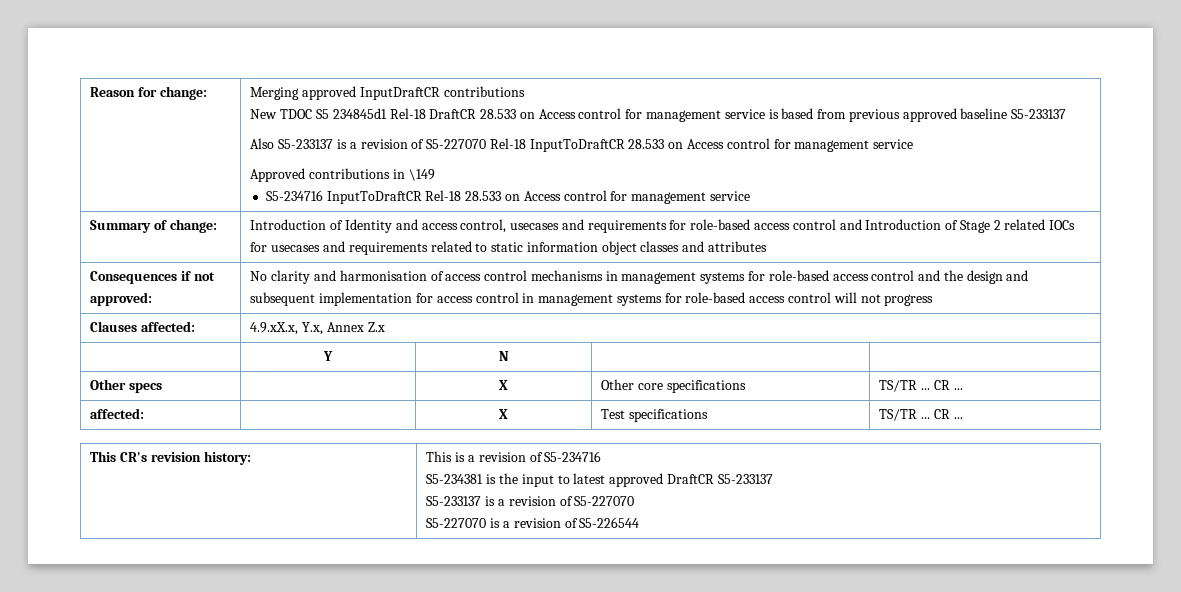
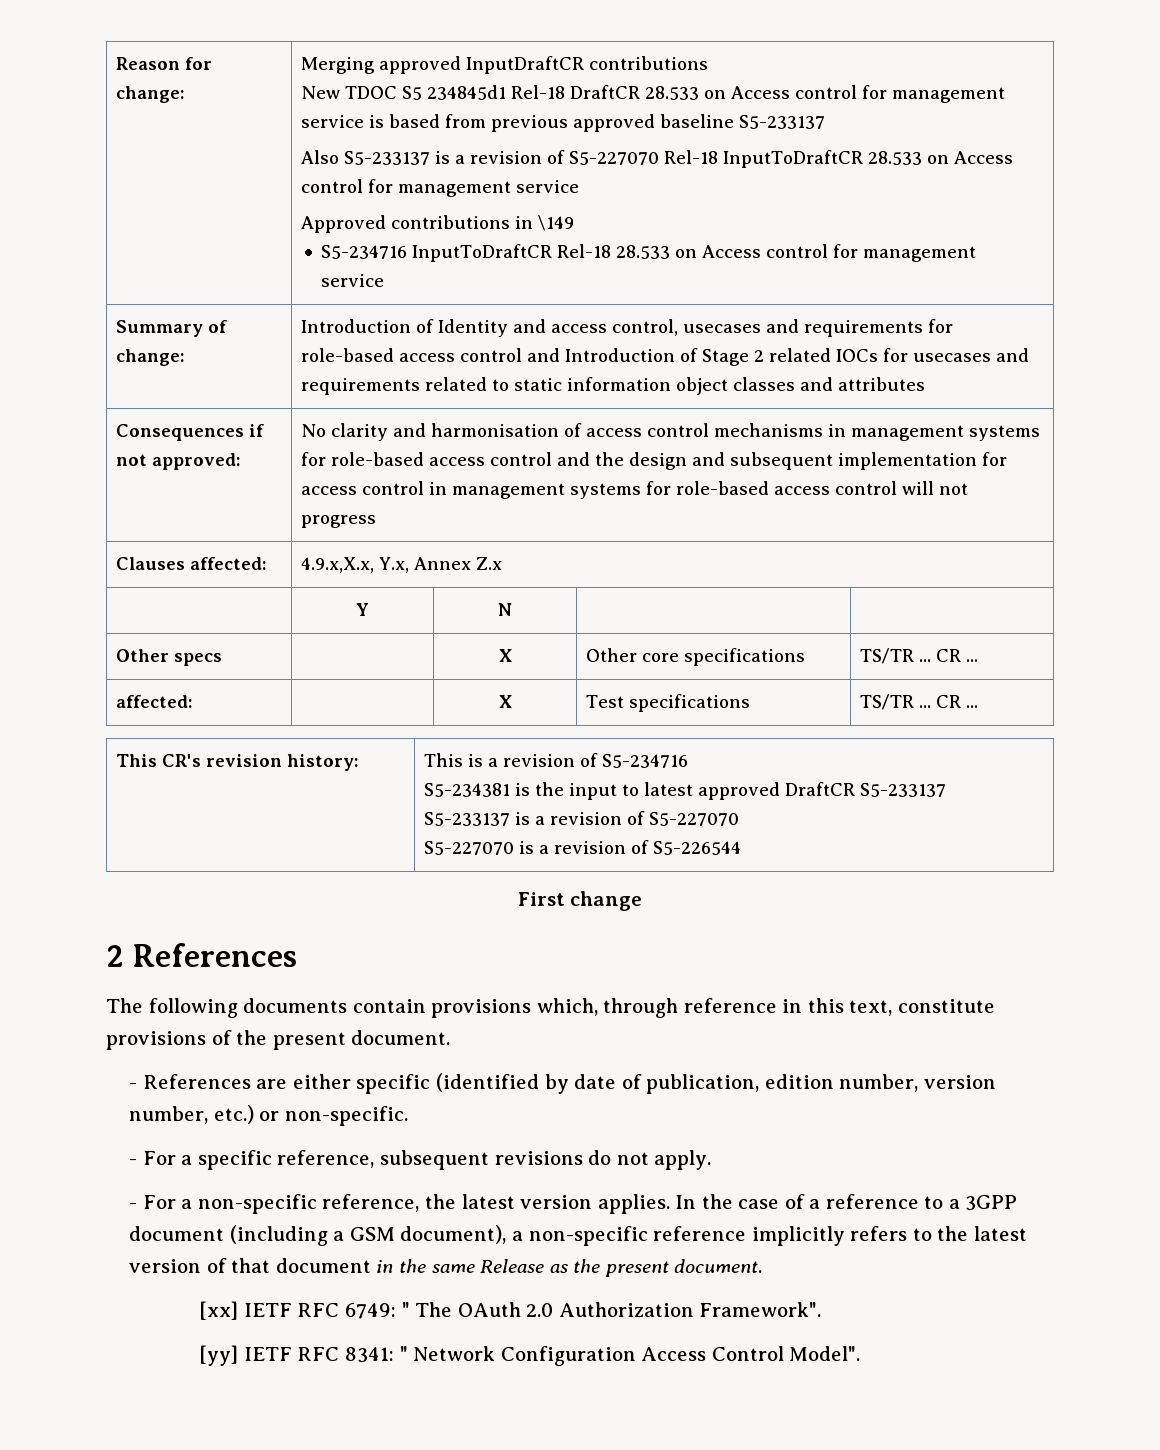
[250,322,299,335] 4.9.xX.x, -> [301,557,375,573] 4.9.x,X.x,
(640, 522) none -> [517,891,643,911] [106,943,297,967] [106,998,995,1018] [106,1030,451,1050] [129,1073,996,1094] [129,1105,408,1126] [129,1150,712,1170] [129,1194,1018,1214] [129,1225,1027,1246] [129,1258,763,1277] [199,1301,822,1320] [199,1345,861,1366] // First change // 2 References // The following documents contain provisions which, through reference in this text, constitute provisions of the present document. // - References are either specific (identified by date of publication, edition number, version number, etc.) or non-specific. // - For a specific reference, subsequent revisions do not apply. // - For a non-specific reference, the latest version applies. In the case of a reference to a 3GPP document (including a GSM document), a non-specific reference implicitly refers to the latest version of that document in the same Release as the present document. // [xx] IETF RFC 6749: " The OAuth 2.0 Authorization Framework". // [yy] IETF RFC 8341: " Network Configuration Access Control Model".

